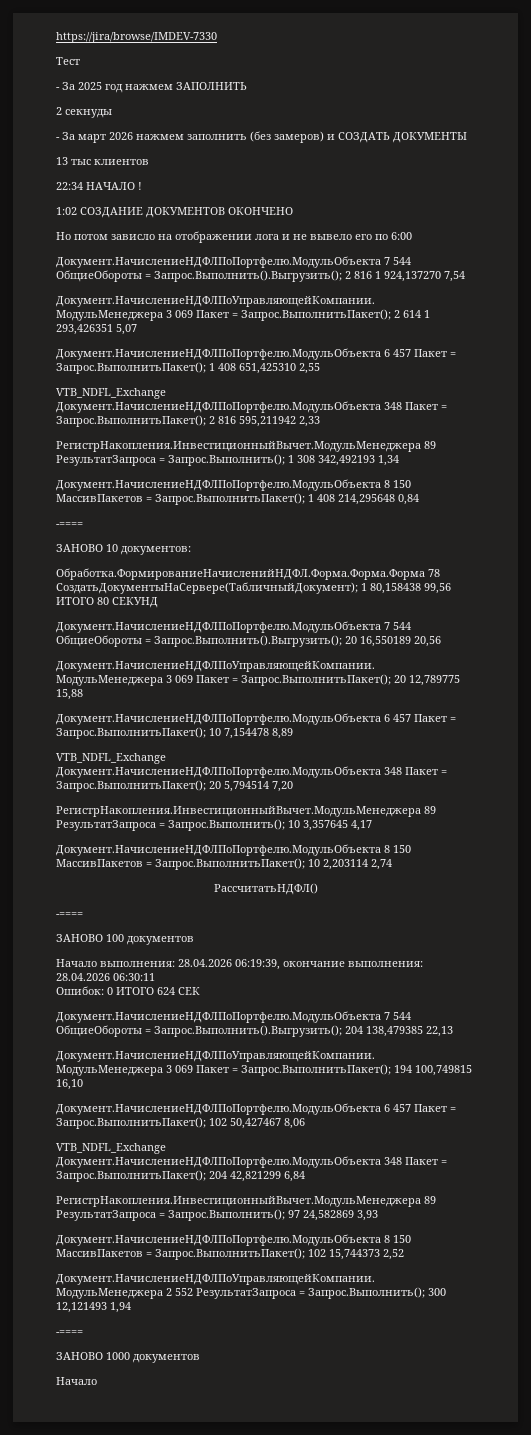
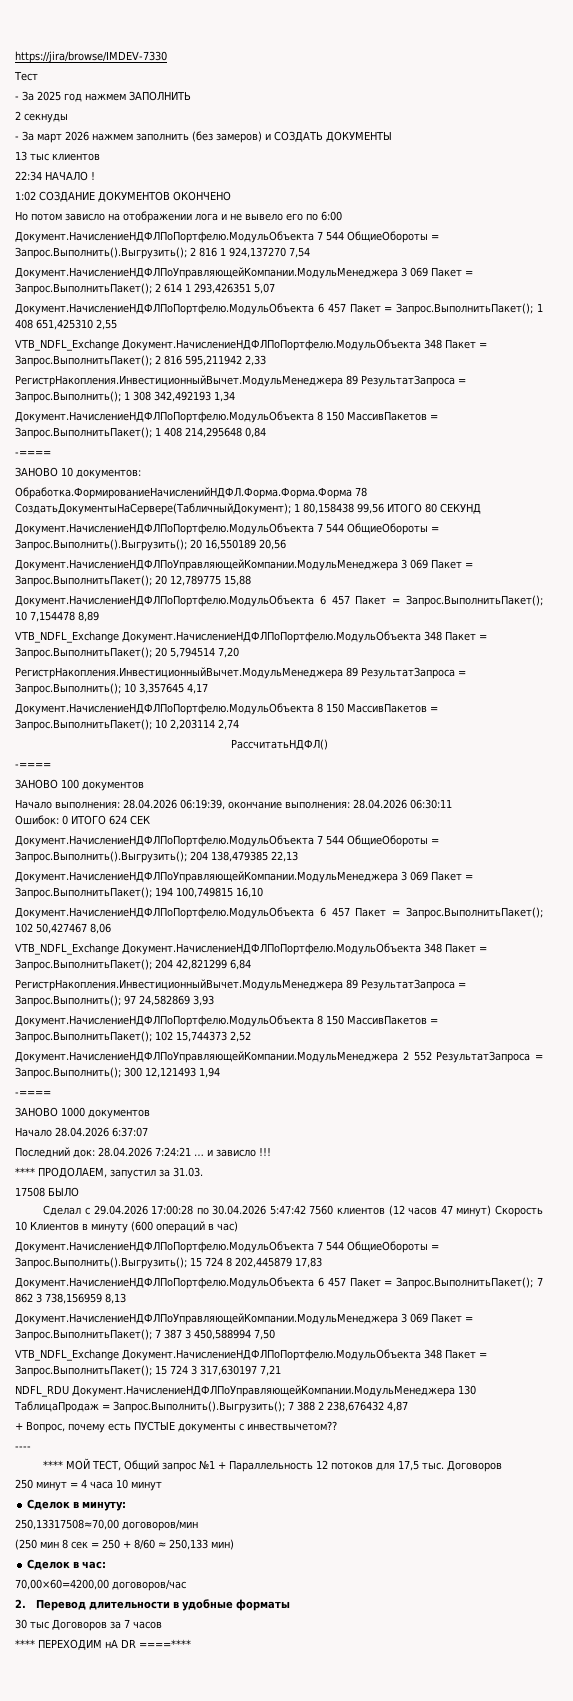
(97, 1381) none -> [55,1127,148,1137] [15,1147,271,1158] [15,1167,203,1179] [15,1187,79,1197] [43,1205,543,1217] [15,1221,238,1233] [15,1241,439,1253] [15,1257,322,1269] [15,1277,543,1289] [15,1293,126,1304] [15,1313,473,1325] [15,1329,275,1341] [15,1349,487,1361] [15,1365,281,1377] [15,1385,476,1397] [14,1401,408,1413] [15,1421,337,1433] [15,1446,31,1450] [43,1458,503,1472] [15,1479,162,1491] [27,1499,127,1511] [15,1519,198,1531] [15,1539,234,1550] [27,1559,107,1570] [15,1579,186,1591] [15,1599,290,1611] [15,1619,162,1631] [15,1639,191,1650] 28.04.2026 6:37:07 // Последний док: 28.04.2026 7:24:21 … и зависло !!! // **** ПРОДОЛАЕМ, запустил за 31.03. // 17508 БЫЛО // Сделал с 29.04.2026 17:00:28 по 30.04.2026 5:47:42 7560 клиентов (12 часов 47 минут) Скорость 10 Клиентов в минуту (600 операций в час) // Документ.НачислениеНДФЛПоПортфелю.МодульОбъекта 7 544 ОбщиеОбороты = Запрос.Выполнить().Выгрузить(); 15 724 8 202,445879 17,83 // Документ.НачислениеНДФЛПоПортфелю.МодульОбъекта 6 457 Пакет = Запрос.ВыполнитьПакет(); 7 862 3 738,156959 8,13 // Документ.НачислениеНДФЛПоУправляющейКомпании.МодульМенеджера 3 069 Пакет = Запрос.ВыполнитьПакет(); 7 387 3 450,588994 7,50 // VTB_NDFL_Exchange Документ.НачислениеНДФЛПоПортфелю.МодульОбъекта 348 Пакет = Запрос.ВыполнитьПакет(); 15 724 3 317,630197 7,21 // NDFL_RDU Документ.НачислениеНДФЛПоУправляющейКомпании.МодульМенеджера 130 ТаблицаПродаж = Запрос.Выполнить().Выгрузить(); 7 388 2 238,676432 4,87 // + Вопрос, почему есть ПУСТЫЕ документы с инвествычетом?? // ---- // **** МОЙ ТЕСТ, Общий запрос №1 + Параллельность 12 потоков для 17,5 тыс. Договоров // 250 минут = 4 часа 10 минут // Сделок в минуту: // 250,13317508≈70,00 договоров/мин // (250 мин 8 сек = 250 + 8/60 ≈ 250,133 мин) // Сделок в час: // 70,00×60=4200,00 договоров/час // 2. Перевод длительности в удобные форматы // 30 тыс Договоров за 7 часов // **** ПЕРЕХОДИМ нА DR ====****

